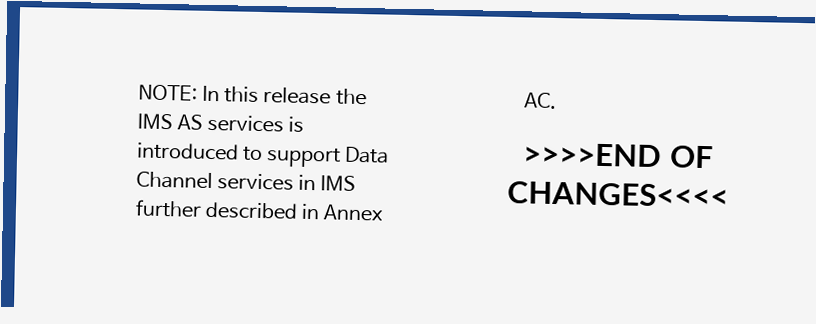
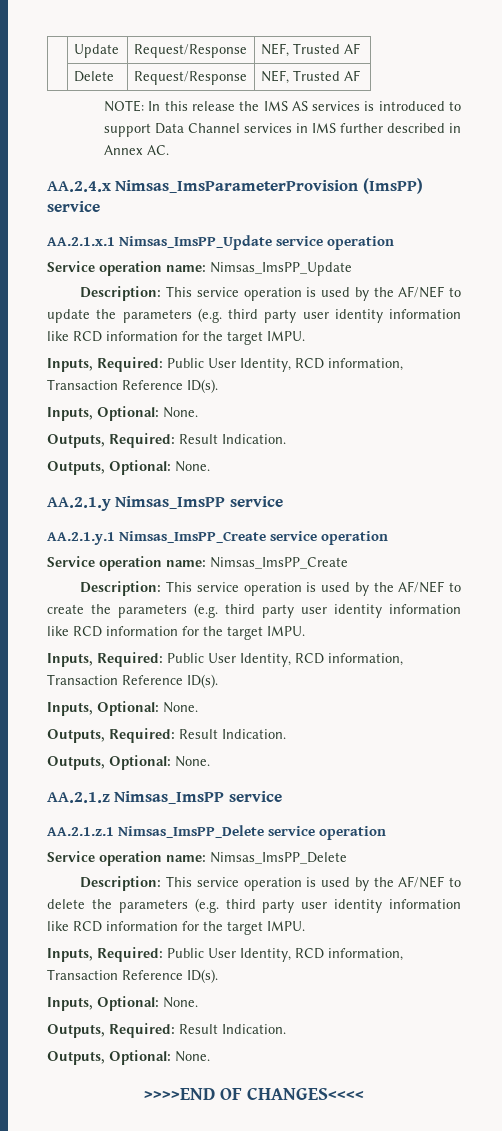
(137, 92) none -> [73,44,119,58] [133,44,247,58] [260,43,360,57] [73,71,114,82] [133,71,247,85] [260,70,360,84] | Update | Request/Response | NEF, Trusted AF // | Delete | Request/Response | NEF, Trusted AF //
(557, 101) none -> [47,178,423,194] [47,201,100,212] [47,235,395,250] [47,261,352,276] [80,286,462,301] [47,308,461,323] [47,331,305,345] [47,357,403,372] [47,379,218,393] [47,406,198,421] [47,433,286,448] [47,460,210,475] [47,496,283,511] [47,531,389,545] [47,556,348,571] [80,581,462,596] [47,603,461,618] [47,626,305,640] [47,652,403,667] [47,674,218,688] [47,701,198,716] [47,728,286,743] [47,755,210,770] [47,791,282,804] [47,825,387,840] [47,851,347,866] [80,876,462,891] [47,898,461,913] [47,921,305,935] [47,947,403,962] [47,969,218,983] [47,996,198,1011] [47,1023,286,1038] [47,1050,210,1065] // AA.2.4.x Nimsas_ImsParameterProvision (ImsPP) service // AA.2.1.x.1 Nimsas_ImsPP_Update service operation // Service operation name: Nimsas_ImsPP_Update // Description: This service operation is used by the AF/NEF to update the parameters (e.g. third party user identity information like RCD information for the target IMPU. // Inputs, Required: Public User Identity, RCD information, Transaction Reference ID(s). // Inputs, Optional: None. // Outputs, Required: Result Indication. // Outputs, Optional: None. // AA.2.1.y Nimsas_ImsPP service // AA.2.1.y.1 Nimsas_ImsPP_Create service operation // Service operation name: Nimsas_ImsPP_Create // Description: This service operation is used by the AF/NEF to create the parameters (e.g. third party user identity information like RCD information for the target IMPU. // Inputs, Required: Public User Identity, RCD information, Transaction Reference ID(s). // Inputs, Optional: None. // Outputs, Required: Result Indication. // Outputs, Optional: None. // AA.2.1.z Nimsas_ImsPP service // AA.2.1.z.1 Nimsas_ImsPP_Delete service operation // Service operation name: Nimsas_ImsPP_Delete // Description: This service operation is used by the AF/NEF to delete the parameters (e.g. third party user identity information like RCD information for the target IMPU. // Inputs, Required: Public User Identity, RCD information, Transaction Reference ID(s). // Inputs, Optional: None. // Outputs, Required: Result Indication. // Outputs, Optional: None.

